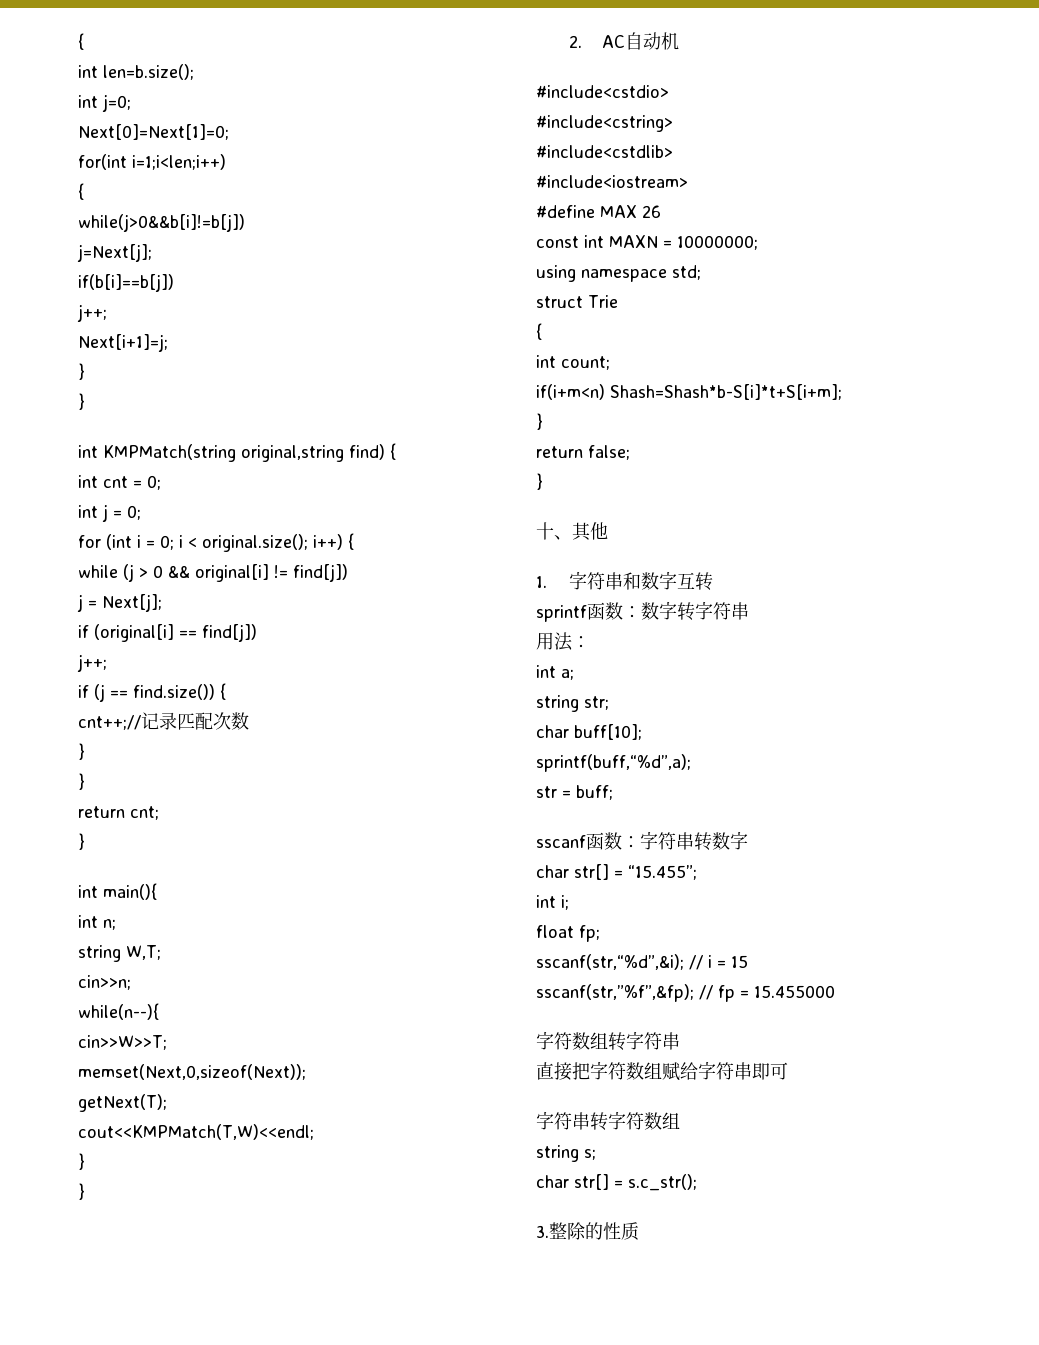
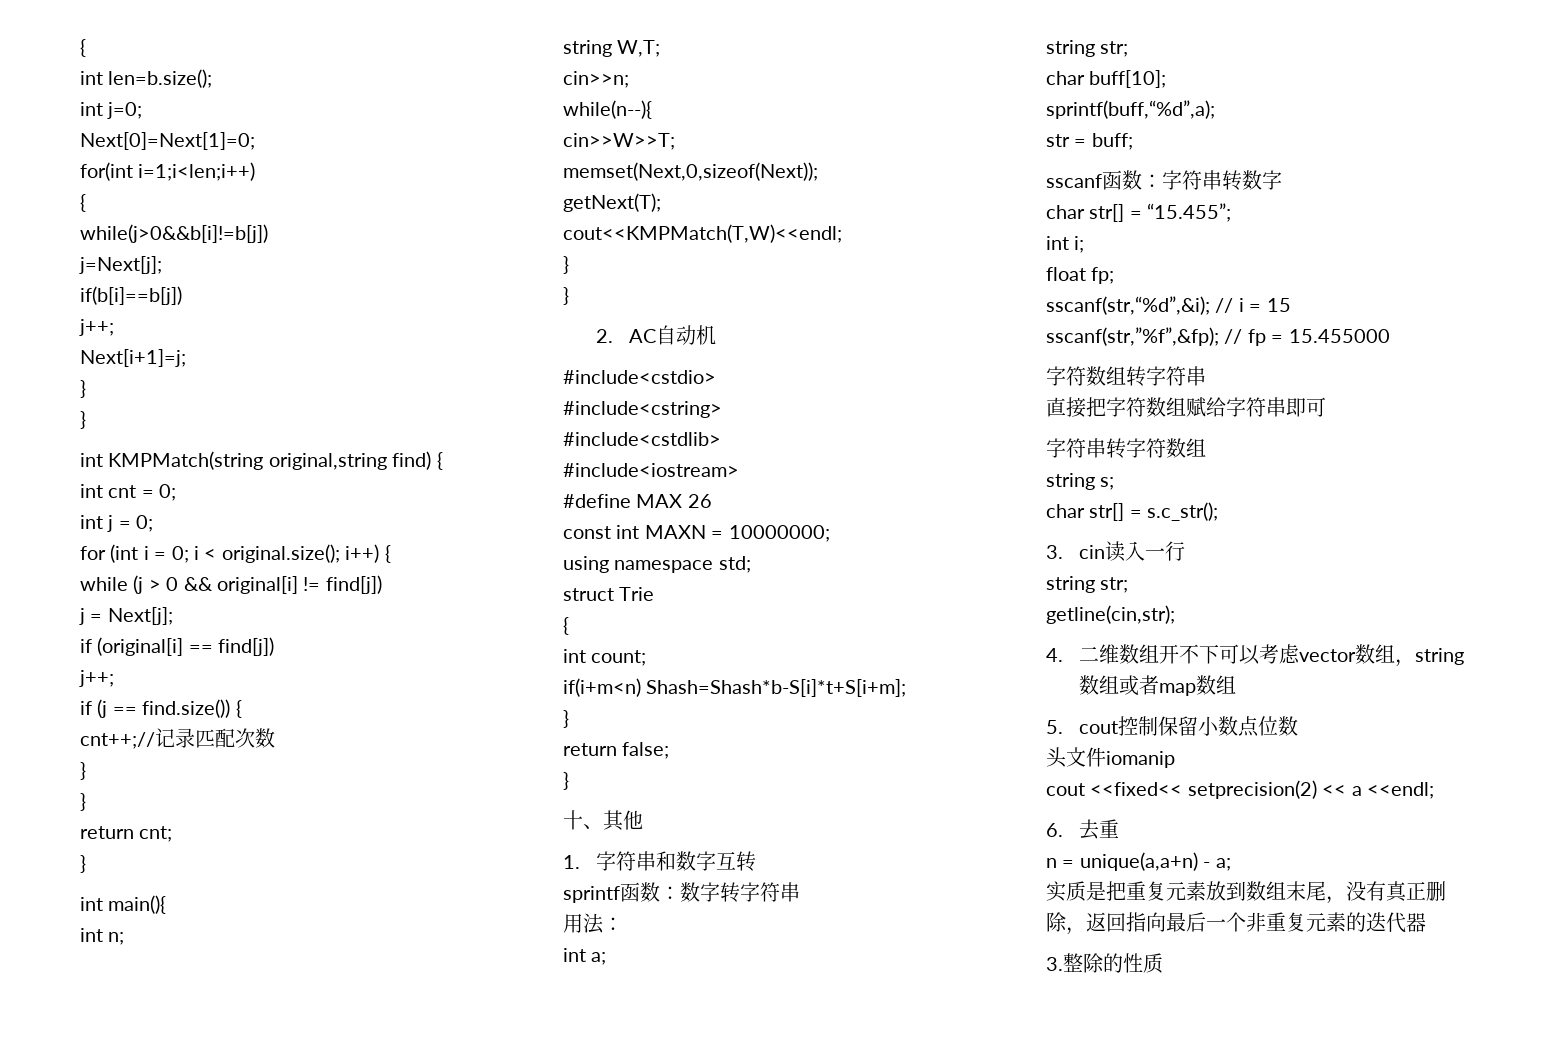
(697, 1182) none -> [1046,541,1186,562] [1046,576,1129,593] [1046,605,1175,624] [1046,644,1465,667] [1079,675,1237,696] [1046,716,1299,737] [1046,747,1175,768] [1046,780,1434,799] [1046,819,1120,840] [1046,852,1231,871] [1046,881,1446,904] [1046,912,1426,935] // 3. cin读入一行 // string str; // getline(cin,str); // 4.二维数组开不下可以考虑vector数组，string数组或者map数组 // 5. cout控制保留小数点位数 // 头文件iomanip // cout <<fixed<< setprecision(2) << a <<endl; // 6.去重 // n = unique(a,a+n) - a; // 实质是把重复元素放到数组末尾，没有真正删除，返回指向最后一个非重复元素的迭代器

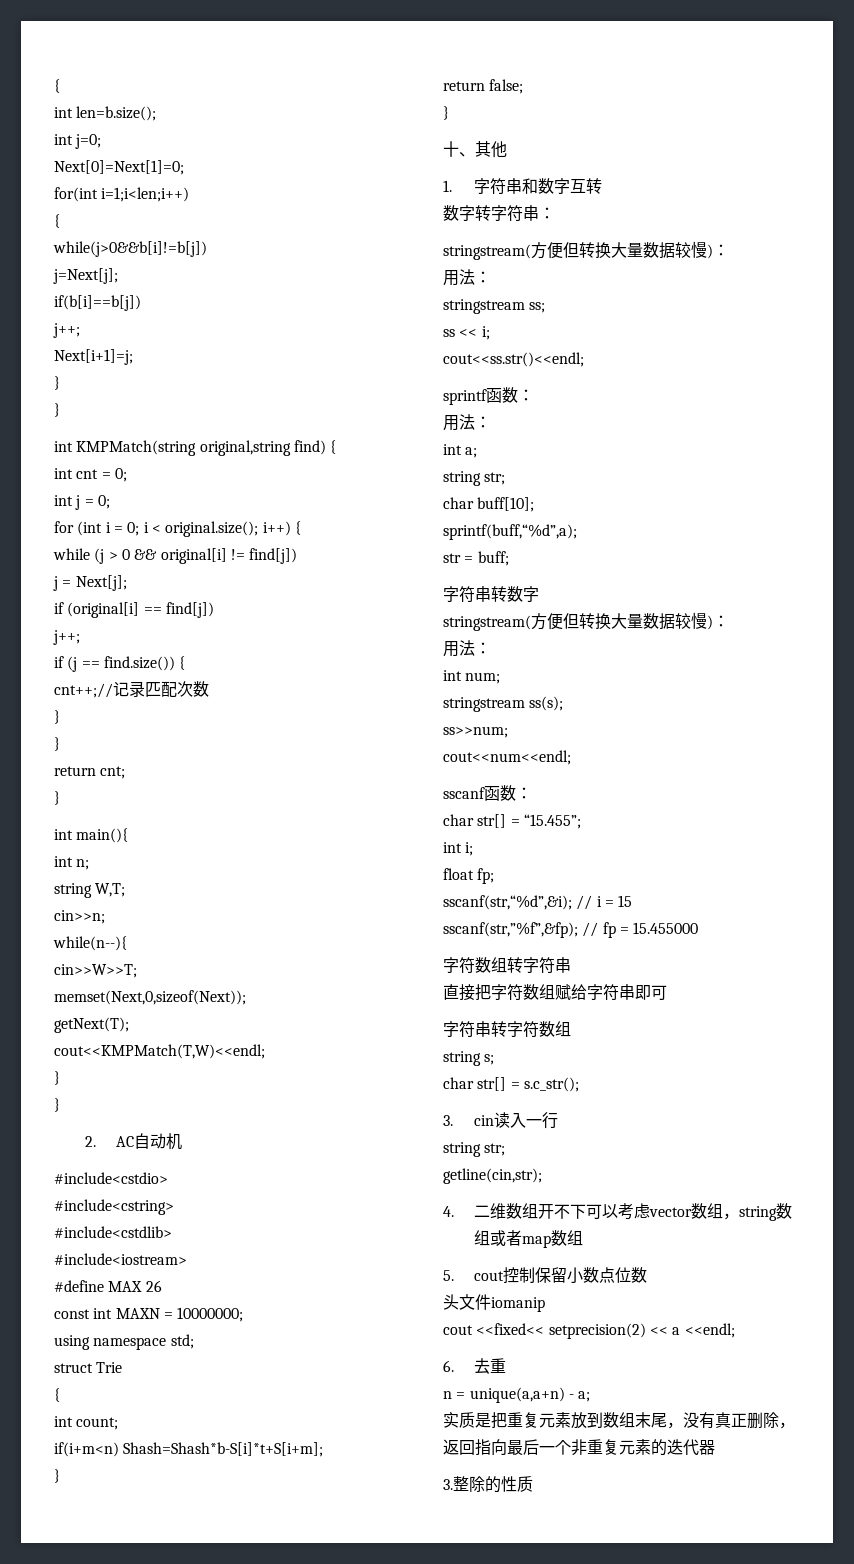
[563,882,680,903] sprintf函数： -> (603, 186) none
(800, 892) none -> [539,207,555,219] [443,241,729,260] [443,269,491,286] [443,299,546,314] [443,326,490,340] [443,352,584,367] [443,387,534,405] ： // stringstream(方便但转换大量数据较慢)： // 用法： // stringstream ss; // ss << i; // cout<<ss.str()<<endl; // sprintf函数：
[1046,170,1162,190] sscanf函数： -> (509, 558) none
(1282, 180) none -> [443,612,729,631] [443,640,491,657] [443,670,501,684] [443,696,564,712] [443,726,508,738] [443,750,571,765] [443,785,532,801] // stringstream(方便但转换大量数据较慢)： // 用法： // int num; // stringstream ss(s); // ss>>num; // cout<<num<<endl; // sscanf函数：

